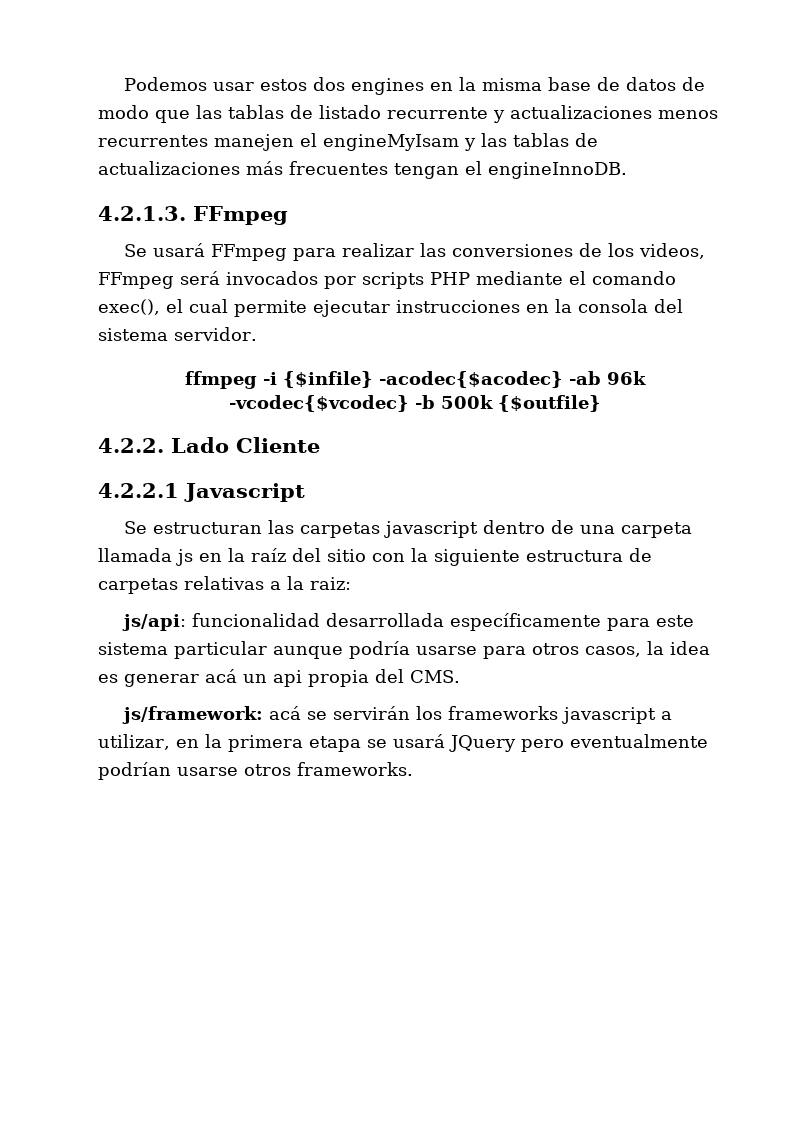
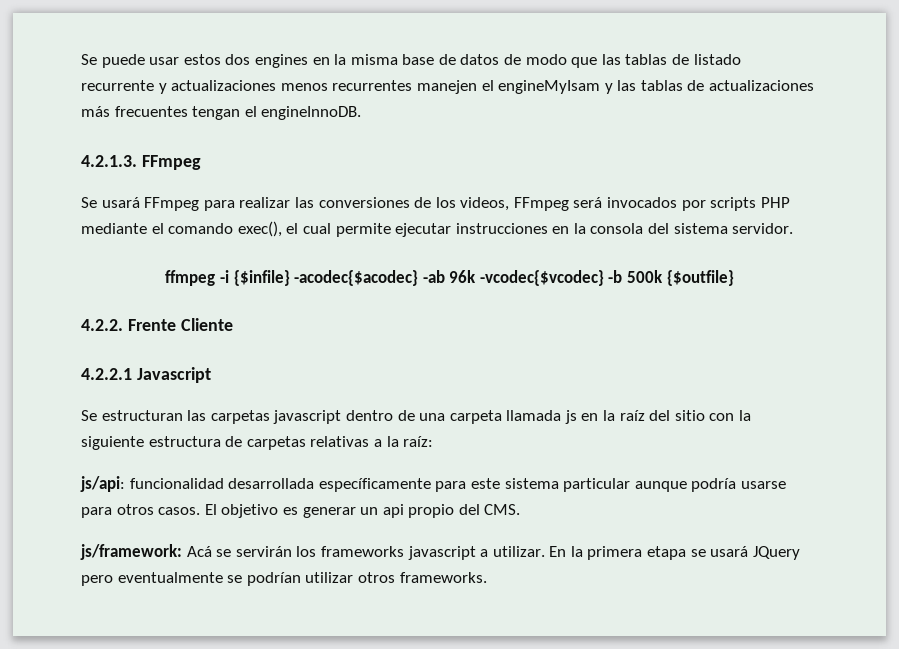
[124,77,208,91] Podemos -> [81,54,145,68] Se puede
[171,437,229,453] Lado -> [127,319,176,331] Frente
[310,577,351,590] raiz: -> [403,436,434,447] raíz:
[585,641,710,657] casos, la idea -> [158,504,279,518] casos. El objetivo
[205,669,237,683] acá -> (356, 512) none
[308,670,369,687] propia -> [408,504,455,518] propio
[269,706,302,720] acá -> [186,546,212,557] Acá
[98,734,199,750] utilizar, en -> [492,546,567,557] utilizar. En
[98,762,238,780] podrían usarse -> [227,572,354,586] se podrían utilizar

